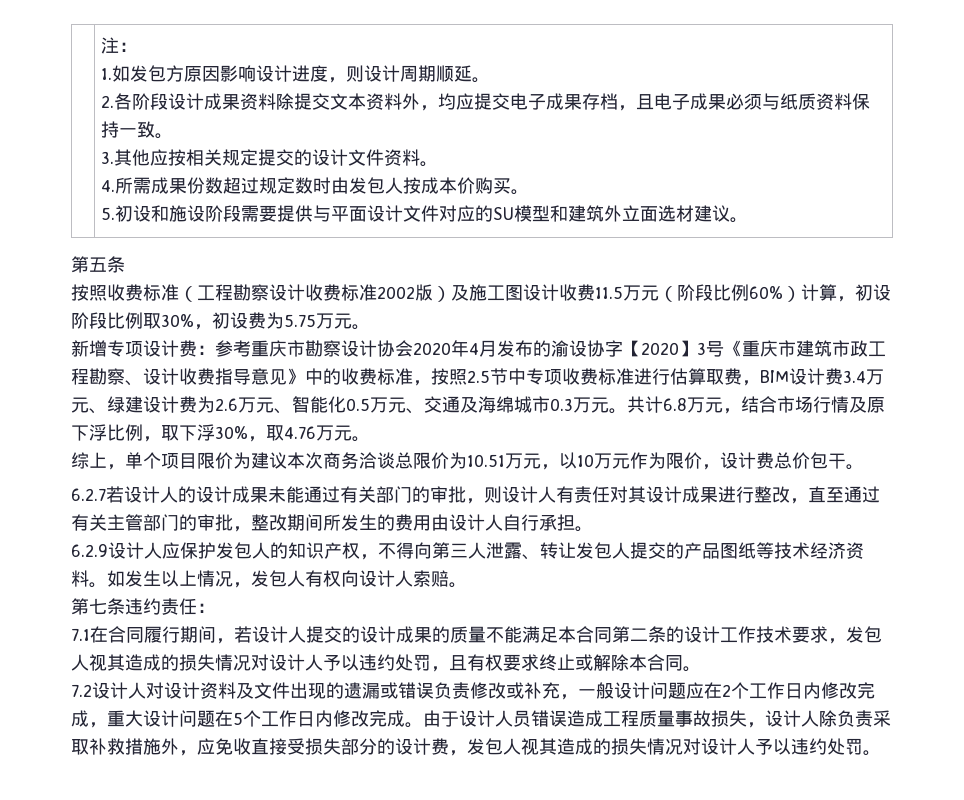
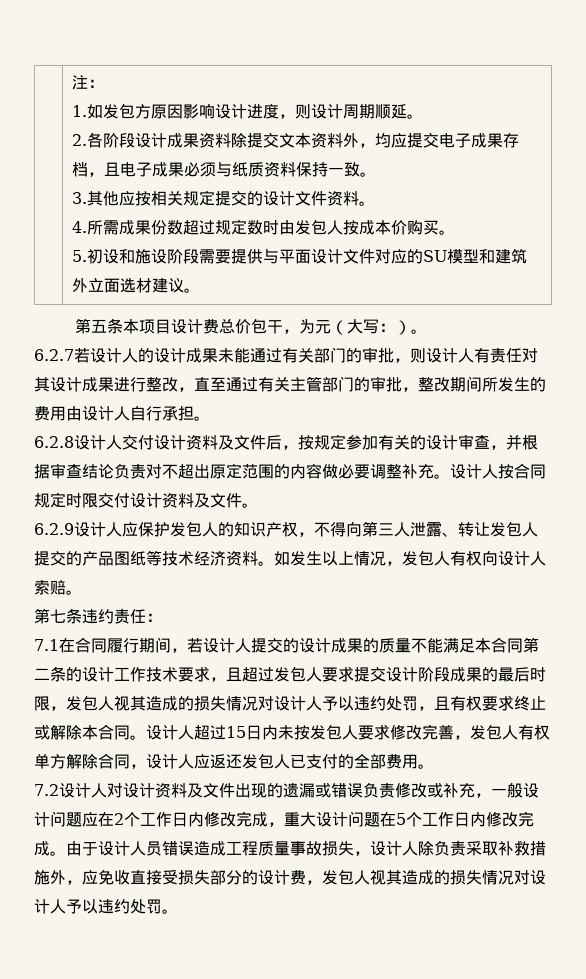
[71,284,891,302] [71,312,370,330] [71,340,886,357] [71,368,884,386] [71,396,885,414] [71,424,370,442] [71,452,846,470] // 按照收费标准（工程勘察设计收费标准2002版）及施工图设计收费11.5万元（阶段比例60%）计算，初设阶段比例取30%，初设费为5.75万元。 // 新增专项设计费：参考重庆市勘察设计协会2020年4月发布的渝设协字【2020】3号《重庆市建筑市政工程勘察、设计收费指导意见》中的收费标准，按照2.5节中专项收费标准进行估算取费，BIM设计费3.4万元、绿建设计费为2.6万元、智能化0.5万元、交通及海绵城市0.3万元。共计6.8万元，结合市场行情及原下浮比例，取下浮30%，取4.76万元。 // 综上，单个项目限价为建议本次商务洽谈总限价为10.51万元，以10万元作为限价，设计费总价包干 -> [123,318,412,335] 本项目设计费总价包干，为元（大写：）
(593, 529) none -> [34,434,538,450] [34,463,546,479] [34,492,258,508] // 6.2.8设计人交付设计资料及文件后，按规定参加有关的设计审查，并根据审查结论负责对不超出原定范围的内容做必要调整补充。设计人按合同规定时限交付设计资料及文件。
(846, 641) none -> [226,666,546,682] [34,696,66,711] 且超过发包人要求提交设计阶段成果的最后时限，
(701, 669) none -> [146,724,550,740] [34,753,434,769] 设计人超过15日内未按发包人要求修改完善，发包人有权单方解除合同，设计人应返还发包人已支付的全部费用。

